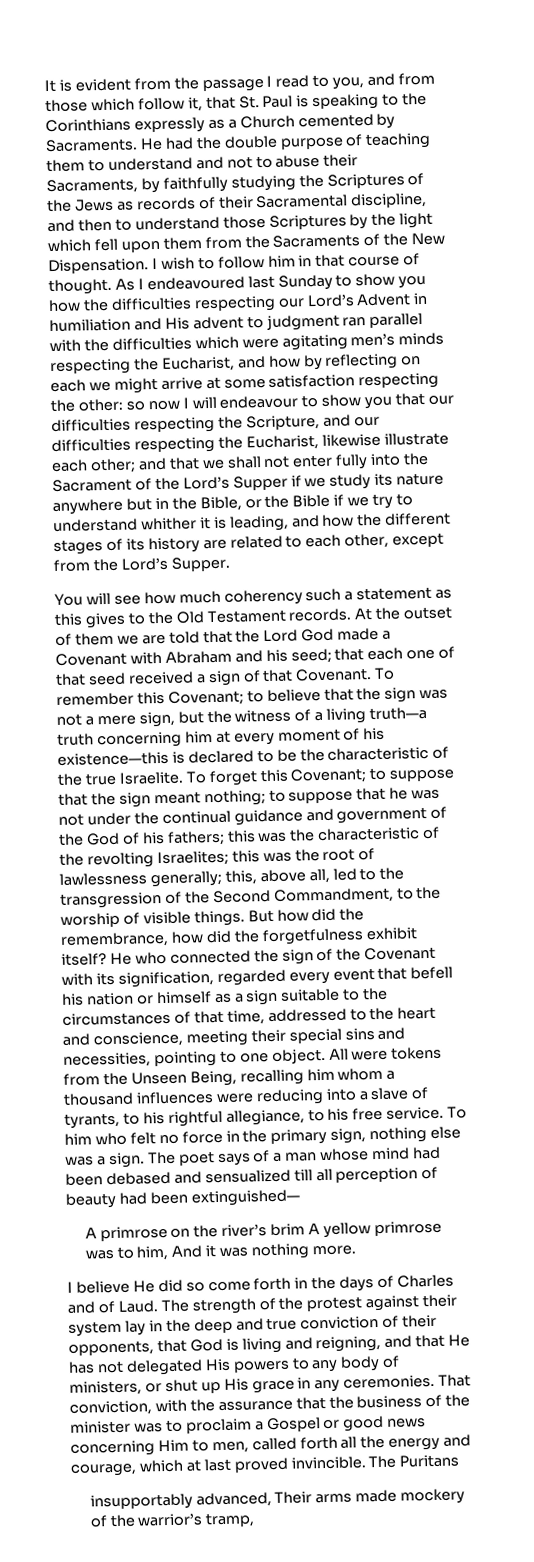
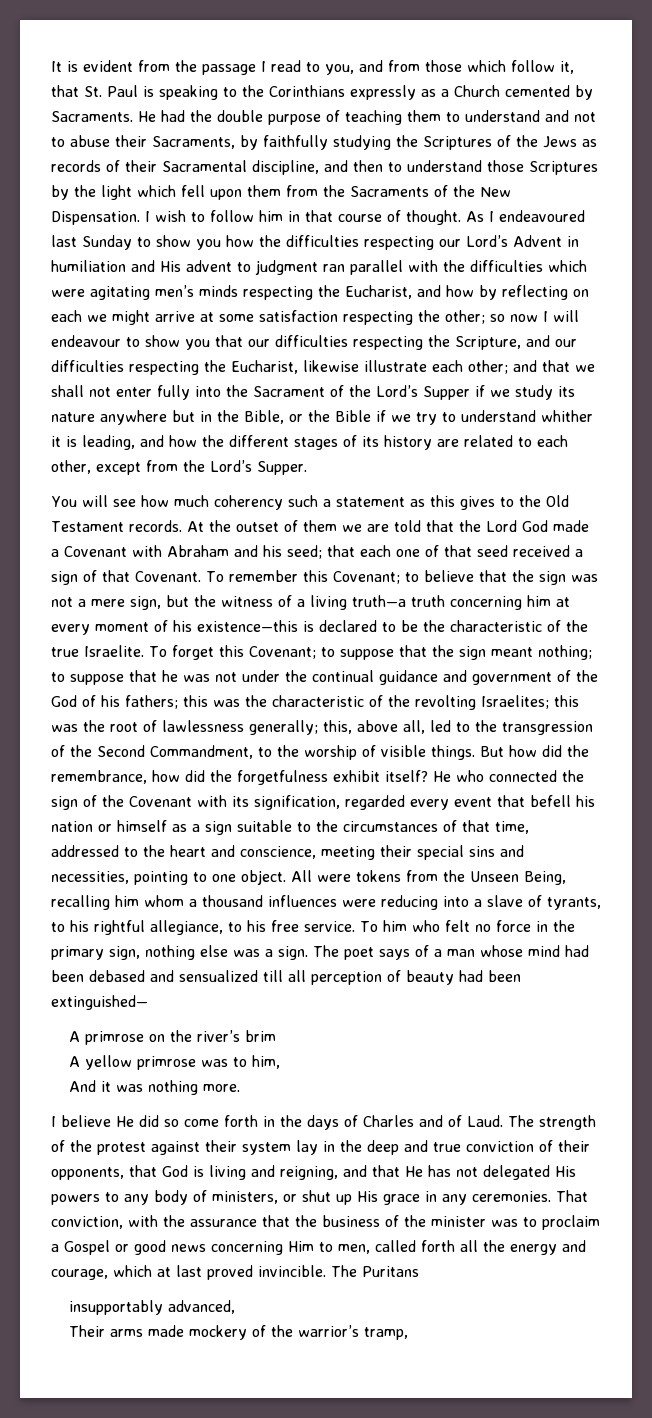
[77,398,123,412] other: -> [445,310,485,324] other;
(306, 1230) none -> (277, 1036) //
(170, 1253) none -> (281, 1062) //
(272, 1500) none -> (236, 1307) //

